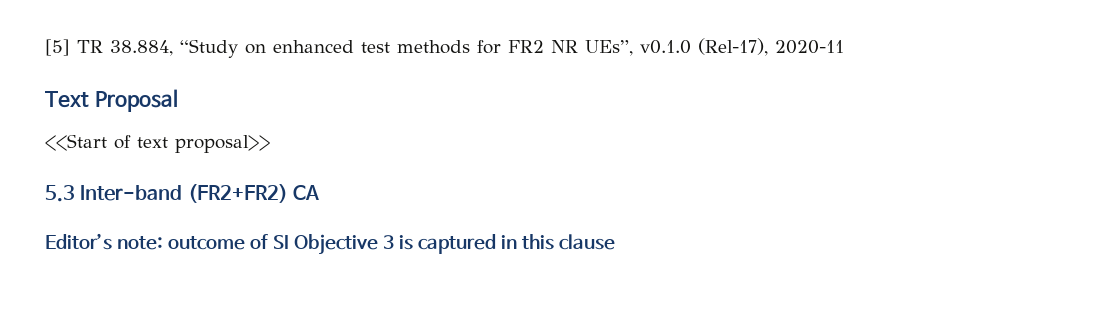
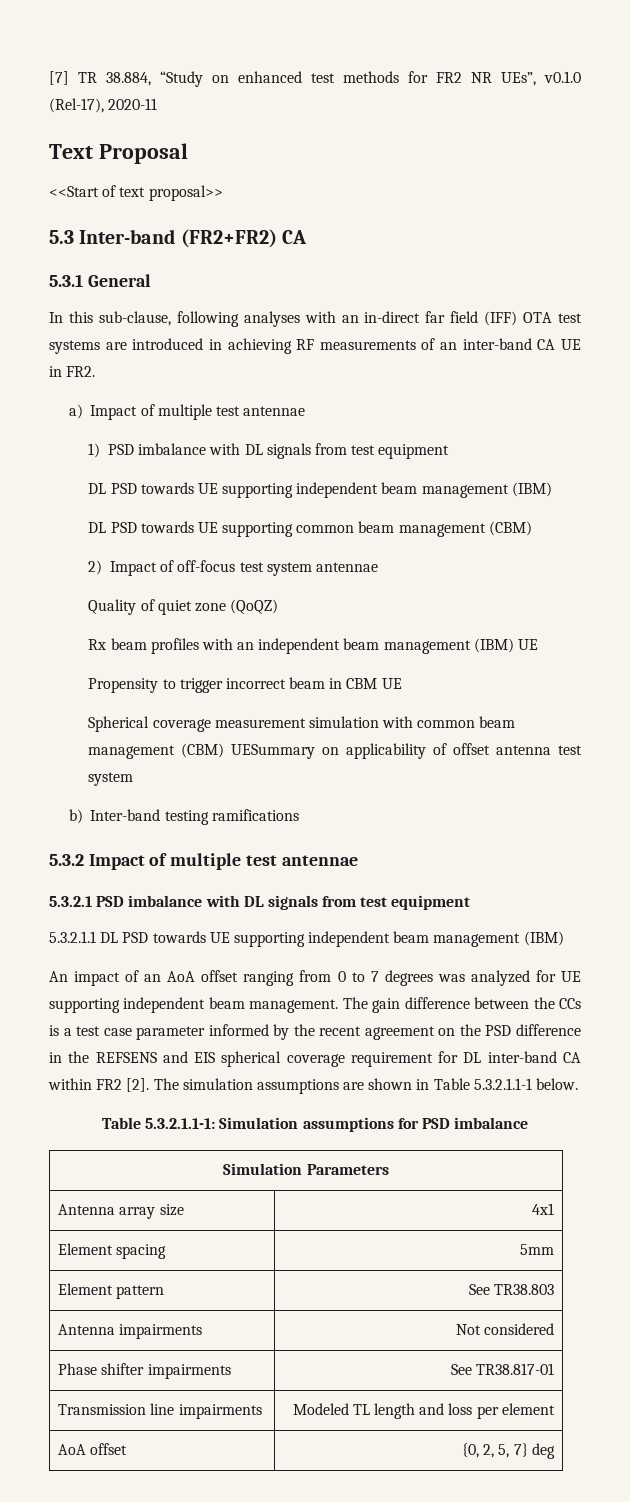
[45,39,70,56] [5] -> [49,71,69,85] [7]
[45,233,616,255] Editor’s note: outcome of SI Objective 3 is captured in this clause -> [49,274,151,287] [49,311,583,327] [49,338,581,354] [49,366,96,377] [68,404,306,420] [88,443,450,459] [88,482,552,498] [88,521,532,537] [88,560,379,576] [88,599,279,615] [88,638,539,654] [88,677,402,693] [88,716,516,732] [88,743,582,759] [88,772,134,786] [68,809,299,825] [49,853,358,870] [49,895,471,910] [49,931,564,947] [49,970,581,986] [49,997,582,1013] [49,1024,582,1040] [49,1051,581,1067] [48,1078,579,1094] [101,1117,529,1132] [223,1163,389,1175] [58,1204,184,1219] [531,1203,554,1215] [58,1243,167,1259] [519,1244,554,1255] [58,1283,165,1299] [468,1284,554,1295] [58,1324,203,1339] [455,1323,554,1335] [58,1363,231,1379] [450,1363,554,1375] [58,1403,262,1419] [292,1403,555,1419] [58,1443,128,1455] [462,1443,555,1459] 5.3.1 General // In this sub-clause, following analyses with an in-direct far field (IFF) OTA test systems are introduced in achieving RF measurements of an inter-band CA UE in FR2. // a) Impact of multiple test antennae // 1) PSD imbalance with DL signals from test equipment // DL PSD towards UE supporting independent beam management (IBM) // DL PSD towards UE supporting common beam management (CBM) // 2) Impact of off-focus test system antennae // Quality of quiet zone (QoQZ) // Rx beam profiles with an independent beam management (IBM) UE // Propensity to trigger incorrect beam in CBM UE // Spherical coverage measurement simulation with common beam management (CBM) UESummary on applicability of offset antenna test system // b) Inter-band testing ramifications // 5.3.2 Impact of multiple test antennae // 5.3.2.1 PSD imbalance with DL signals from test equipment // 5.3.2.1.1 DL PSD towards UE supporting independent beam management (IBM) // An impact of an AoA offset ranging from 0 to 7 degrees was analyzed for UE supporting independent beam management. The gain difference between the CCs is a test case parameter informed by the recent agreement on the PSD difference in the REFSENS and EIS spherical coverage requirement for DL inter-band CA within FR2 [2]. The simulation assumptions are shown in Table 5.3.2.1.1-1 below. // Table 5.3.2.1.1-1: Simulation assumptions for PSD imbalance // Simulation Parameters // Antenna array size | 4x1 // Element spacing | 5mm // Element pattern | See TR38.803 // Antenna impairments | Not considered // Phase shifter impairments | See TR38.817-01 // Transmission line impairments | Modeled TL length and loss per element // AoA offset | {0, 2, 5, 7} deg

